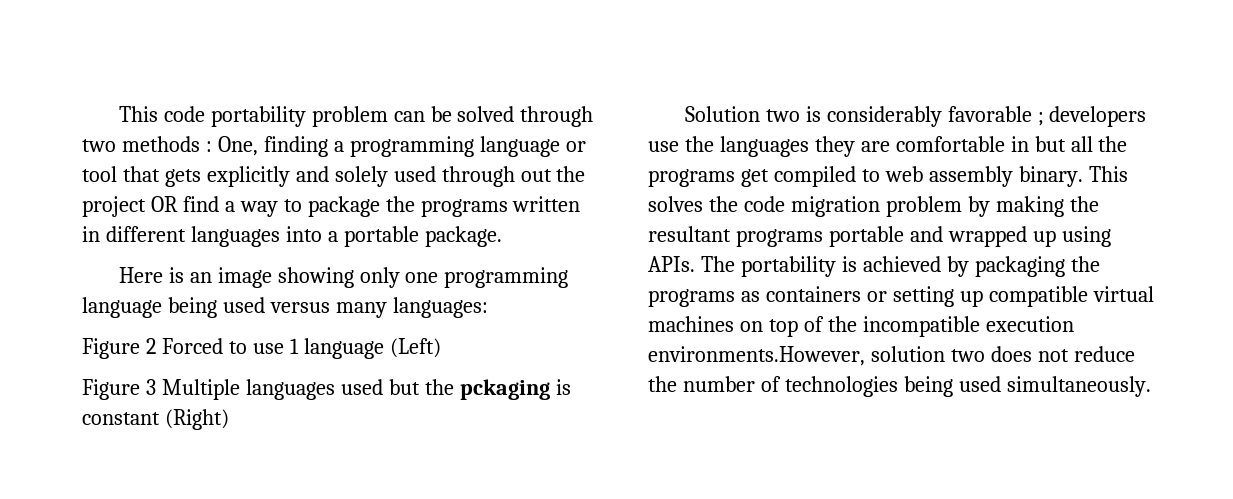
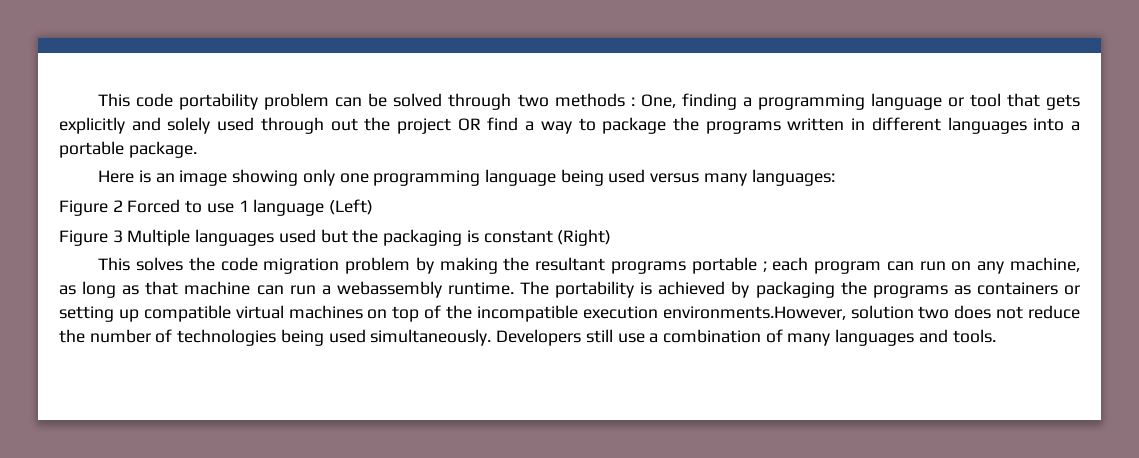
[459,379,550,400] pckaging -> [383,229,463,246] packaging
[684,106,1147,127] [648,136,1128,157] [648,166,1083,187] Solution two is considerably favorable ; developers use the languages they are comfortable in but all the programs get compiled to web assembly binary. -> (612, 237) none
[909,226,1111,247] [648,256,695,272] and wrapped up using APIs. -> [762,257,1080,274] [59,281,514,298] ; each program can run on any machine, as long as that machine can run a webassembly runtime.
(1151, 386) none -> [496,329,996,346] Developers still use a combination of many languages and tools.

